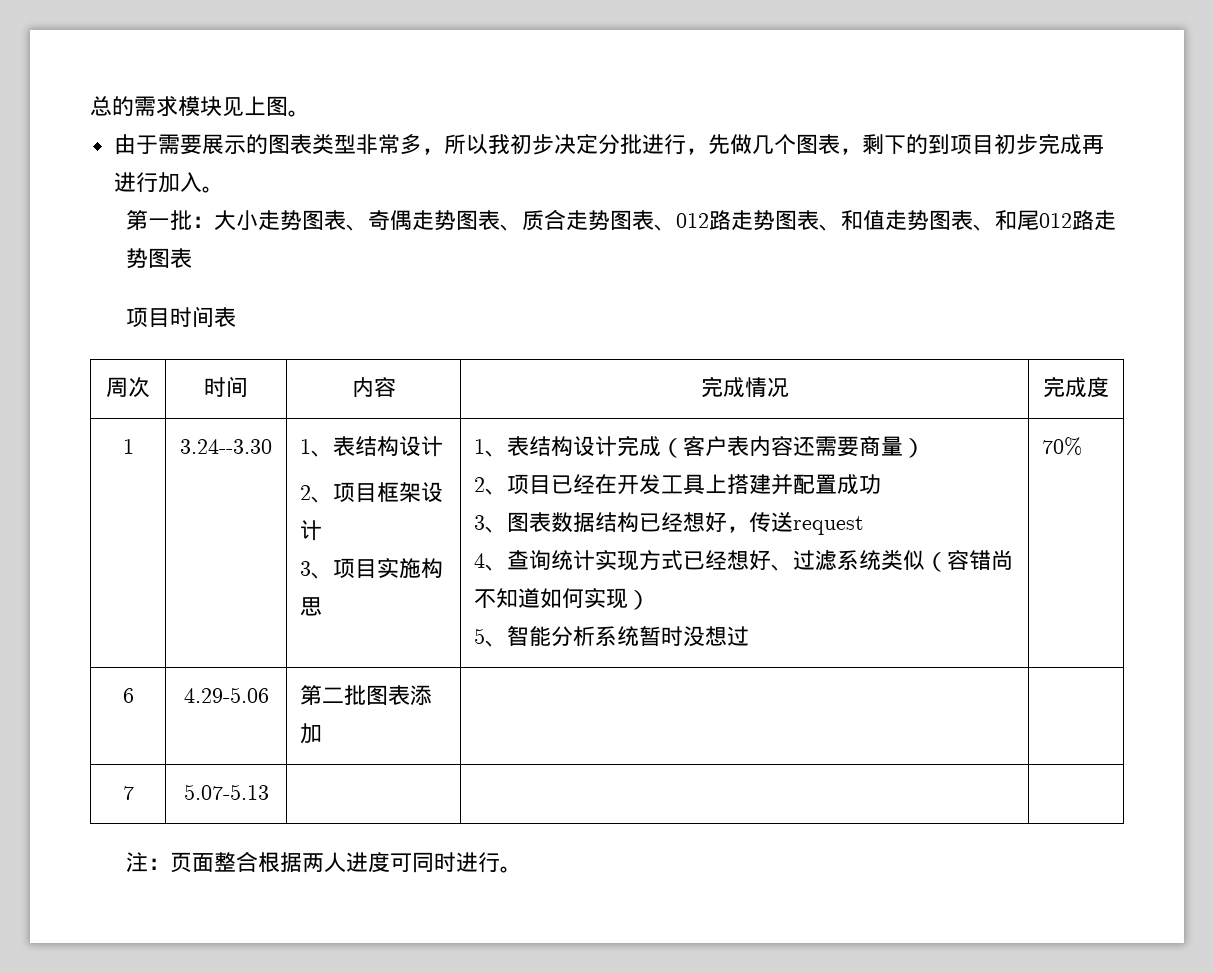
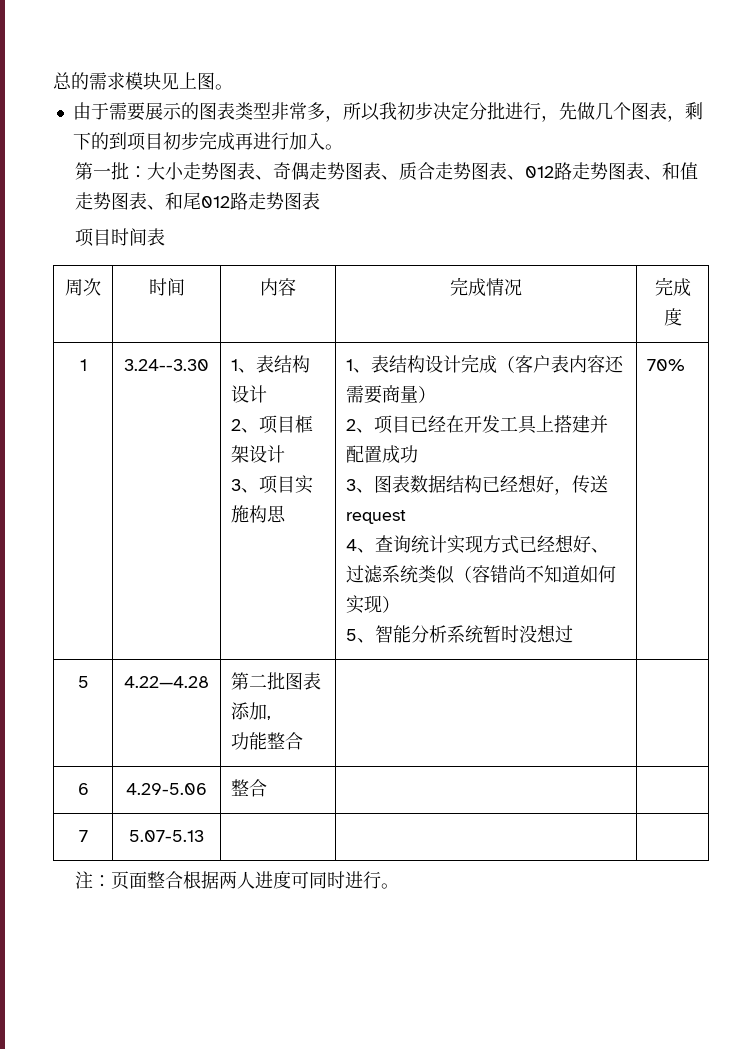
[122,688,134,703] [183,687,269,703] 6 | 4.29-5.06 -> [77,676,89,688] [124,676,209,688] 5 | 4.22—4.28
(323, 733) none -> [267,716,272,720] [231,732,304,750] [77,783,89,795] [126,783,207,795] [231,779,268,797] , // 功能整合 | | // 6 | 4.29-5.06 | 整合

